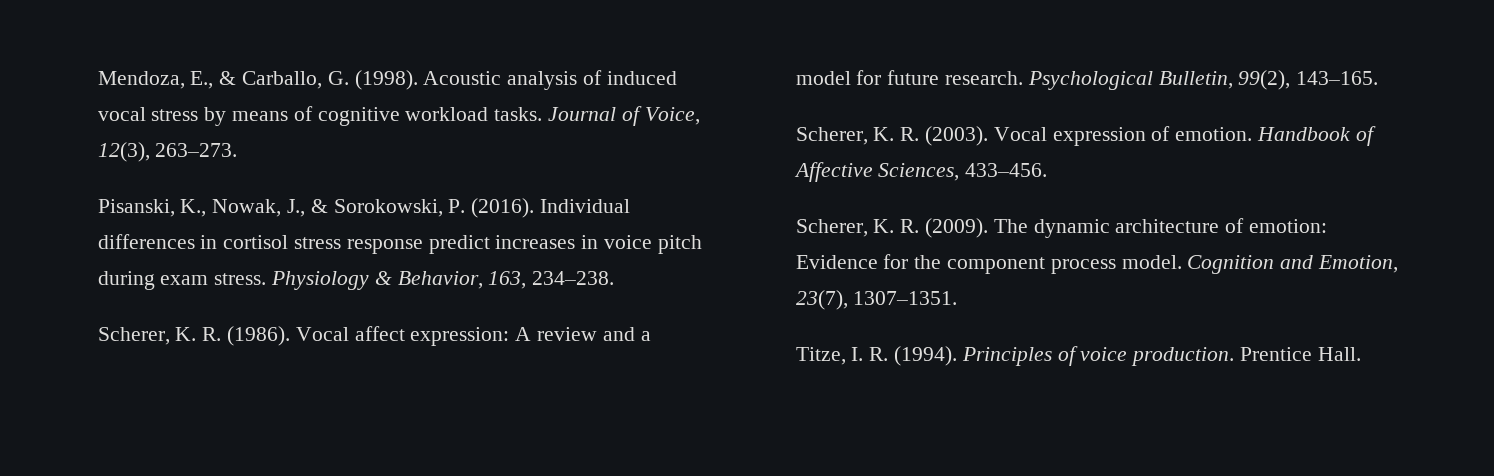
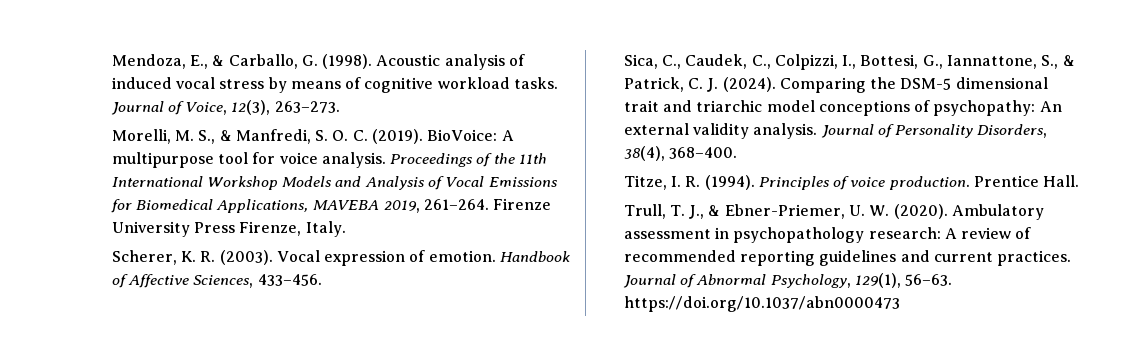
[97,198,631,218] [97,234,702,254] [97,271,615,290] [97,326,651,346] [795,70,1379,90] Pisanski, K., Nowak, J., & Sorokowski, P. (2016). Individual differences in cortisol stress response predict increases in voice pitch during exam stress. Physiology & Behavior, 163, 234–238. // Scherer, K. R. (1986). Vocal affect expression: A review and a model for future research. Psychological Bulletin, 99(2), 143–165. -> [111,129,514,144] [111,152,548,168] [111,176,558,190] [110,198,552,213] [111,221,346,237] Morelli, M. S., & Manfredi, S. O. C. (2019). BioVoice: A multipurpose tool for voice analysis. Proceedings of the 11th International Workshop Models and Analysis of Vocal Emissions for Biomedical Applications, MAVEBA 2019, 261–264. Firenze University Press Firenze, Italy.
[795,218,1328,238] [795,254,1399,274] [795,290,958,310] Scherer, K. R. (2009). The dynamic architecture of emotion: Evidence for the component process model. Cognition and Emotion, 23(7), 1307–1351. -> [623,54,1075,70] [623,77,1048,93] [623,100,1062,116] [623,123,1048,139] [623,146,737,161] Sica, C., Caudek, C., Colpizzi, I., Bottesi, G., Iannattone, S., & Patrick, C. J. (2024). Comparing the DSM-5 dimensional trait and triarchic model conceptions of psychopathy: An external validity analysis. Journal of Personality Disorders, 38(4), 368–400.
(1361, 354) none -> [623,204,1045,220] [623,227,1032,243] [623,250,1072,266] [622,273,953,288] [623,296,900,312] // Trull, T. J., & Ebner-Priemer, U. W. (2020). Ambulatory assessment in psychopathology research: A review of recommended reporting guidelines and current practices. Journal of Abnormal Psychology, 129(1), 56–63. https://doi.org/10.1037/abn0000473

